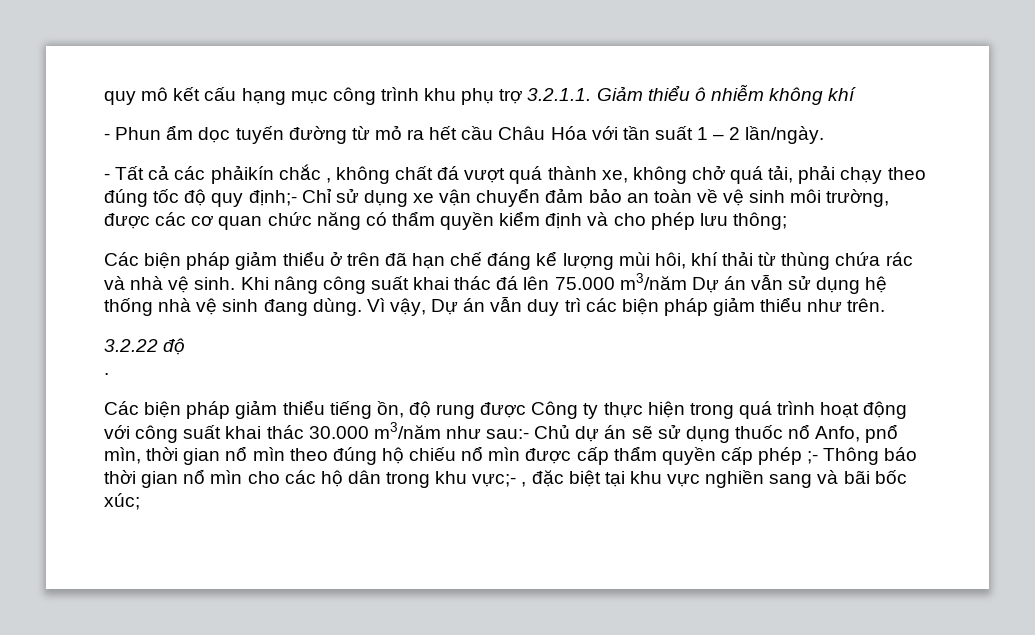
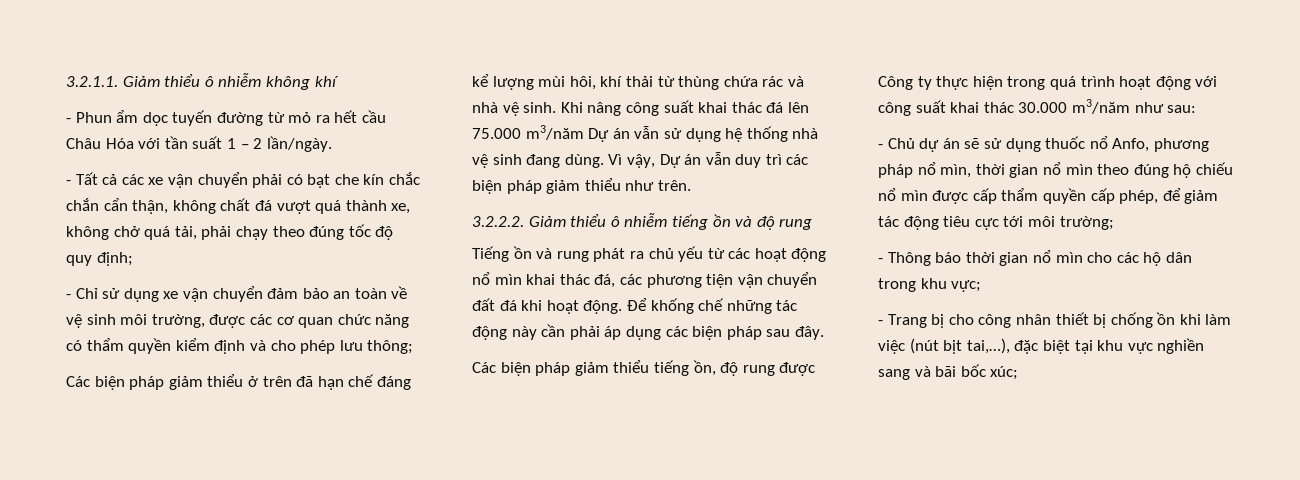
[104,87,523,105] quy mô kết cấu hạng mục công trình khu phụ trợ -> (66, 81) none
[210,164,331,184] phảikín chắc , -> [148,172,421,188] [66,198,169,214] xe vận chuyển phải có bạt che kín chắc chắn cẩn thận,
[248,190,297,206] định;- -> [96,252,133,266] [66,294,71,299] định; // -
[104,338,186,355] [104,373,109,375] 3.2.22 độ // . -> [472,213,813,230] [472,246,827,262] [472,272,818,288] [472,298,798,314] [472,324,824,340] 3.2.2.2. Giảm thiểu ô nhiễm tiếng ồn và độ rung // Tiếng ồn và rung phát ra chủ yếu từ các hoạt động nổ mìn khai thác đá, các phương tiện vận chuyển đất đá khi hoạt động. Để khống chế những tác động này cần phải áp dụng các biện pháp sau đây.
[486,429,530,439] sau:- -> [1167,105,1197,113] [878,144,883,149] sau: // -
[865,424,899,443] pnổ -> [1153,138,1209,152] [878,162,936,178] phương pháp nổ
[758,447,819,465] phép ;- -> [1119,188,1219,204] [878,216,1114,230] [878,258,883,263] phép, để giảm tác động tiêu cực tới môi trường; // -
[472,474,527,487] vực;- , -> [951,280,982,292] [878,312,1232,328] [878,338,1010,354] vực; // - Trang bị cho công nhân thiết bị chống ồn khi làm việc (nút bịt tai,…),

